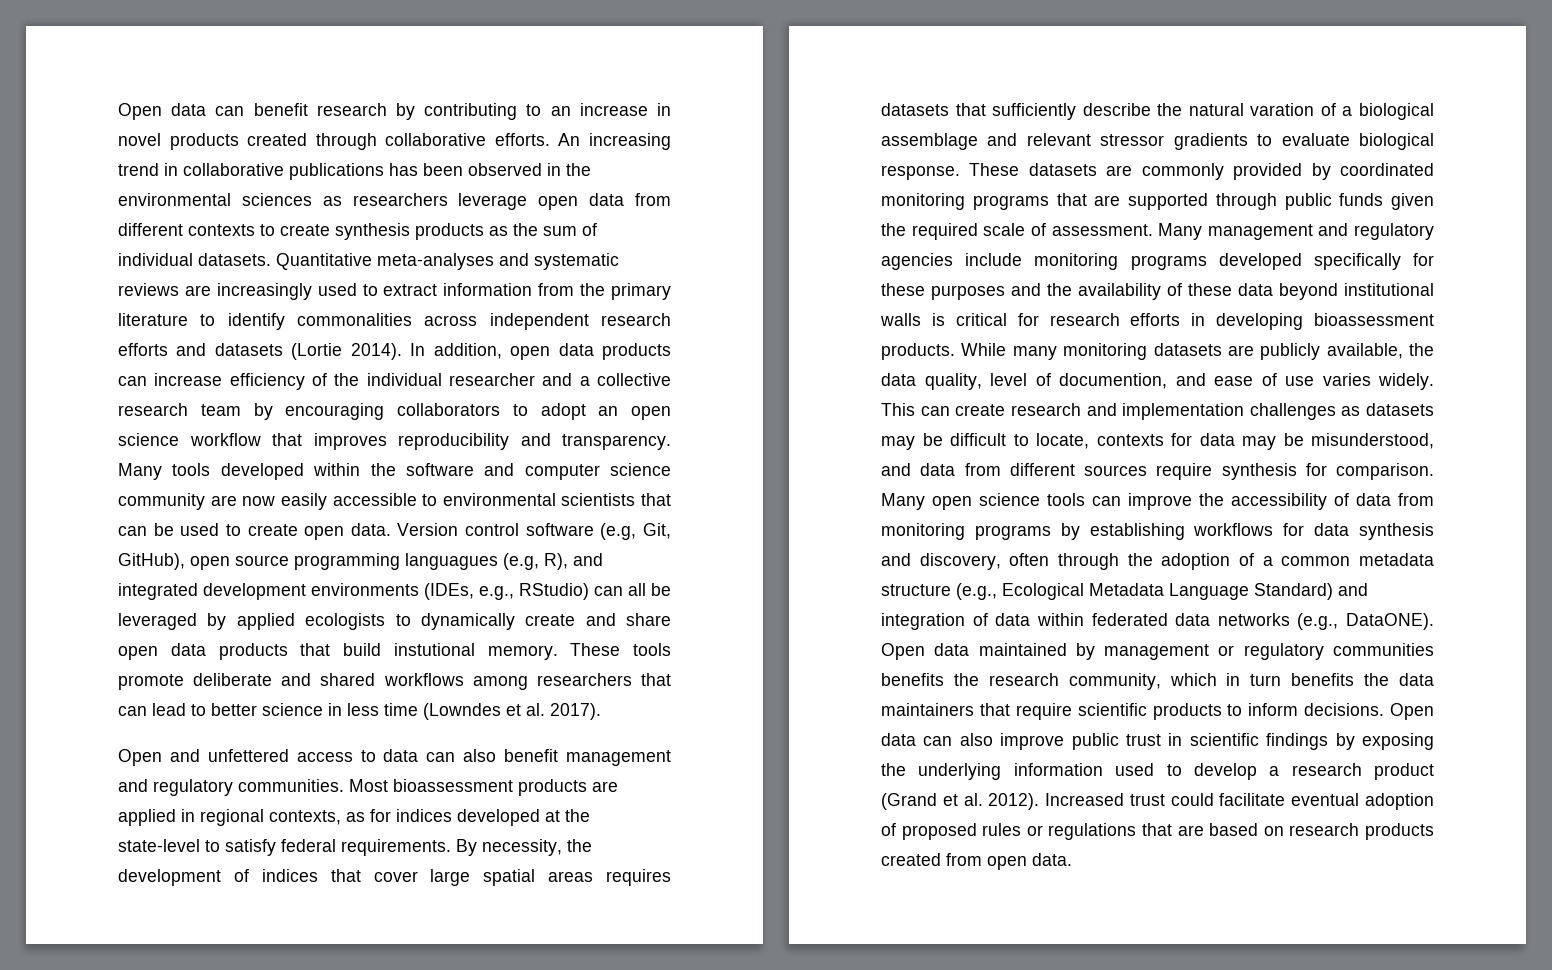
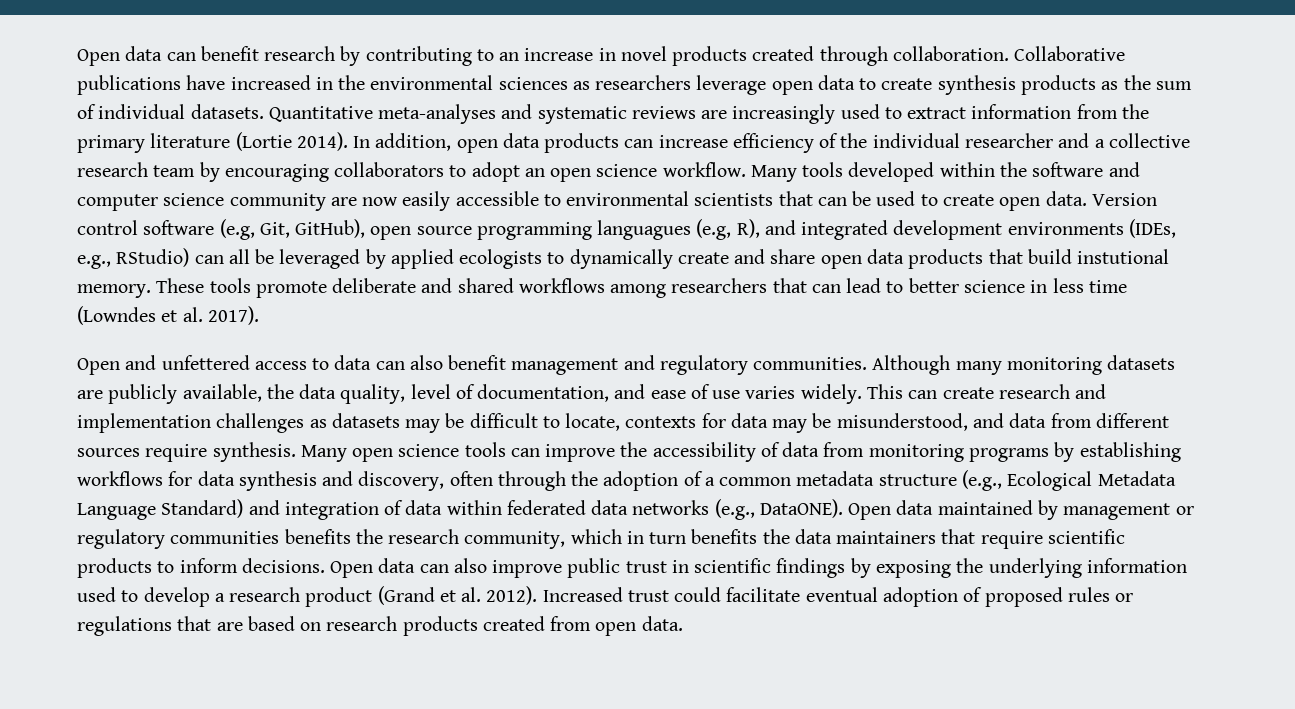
[385,133,671,150] [118,163,542,180] collaborative efforts. An increasing trend in collaborative publications has been observed -> [892,46,1126,61] [77,75,311,95] collaboration. Collaborative publications have increased
[634,193,671,206] [118,223,255,236] from different contexts -> (855, 82) none
[200,313,671,330] [118,343,283,356] to identify commonalities across independent research efforts and datasets -> (231, 140) none
[189,433,671,450] workflow that improves reproducibility and transparency. -> [662,162,746,177] workflow.
[349,779,618,796] [118,809,590,826] [118,839,592,856] [118,869,671,886] [881,103,1434,120] [881,133,1434,150] [881,163,1434,180] [881,193,1434,210] [881,223,1434,240] [881,253,1434,270] [881,283,1434,300] [880,313,1434,330] [881,343,1007,360] Most bioassessment products are applied in regional contexts, as for indices developed at the state-level to satisfy federal requirements. By necessity, the development of indices that cover large spatial areas requires datasets that sufficiently describe the natural varation of a biological assemblage and relevant stressor gradients to evaluate biological response. These datasets are commonly provided by coordinated monitoring programs that are supported through public funds given the required scale of assessment. Many management and regulatory agencies include monitoring programs developed specifically for these purposes and the availability of these data beyond institutional walls is critical for research efforts in developing bioassessment products. While -> [872,355,951,375] Although
[1059,373,1167,389] documention, -> [477,384,610,402] documentation,
[1221,463,1434,480] synthesis for comparison. -> [212,442,296,462] synthesis.

